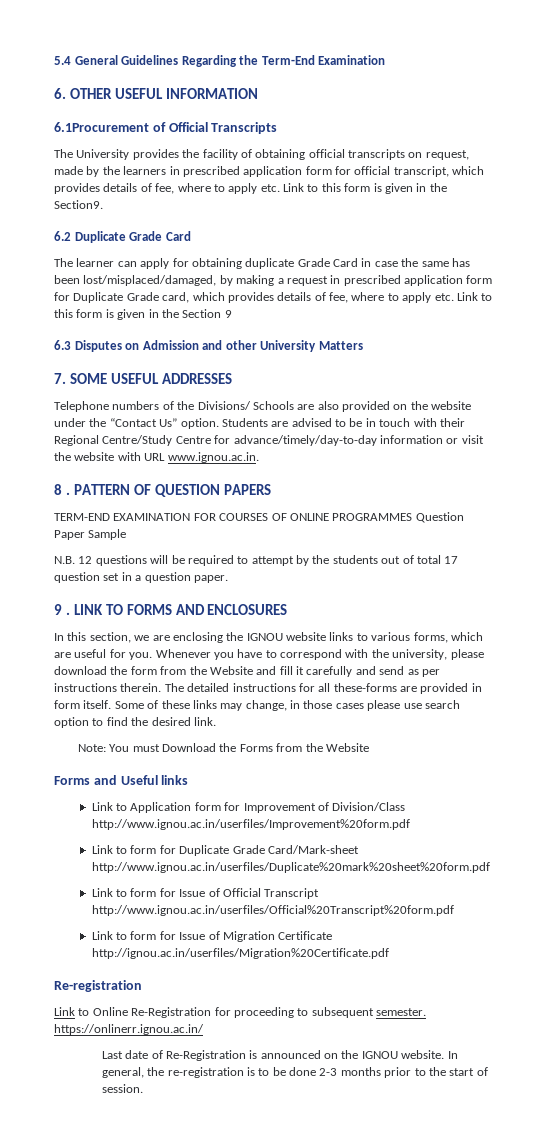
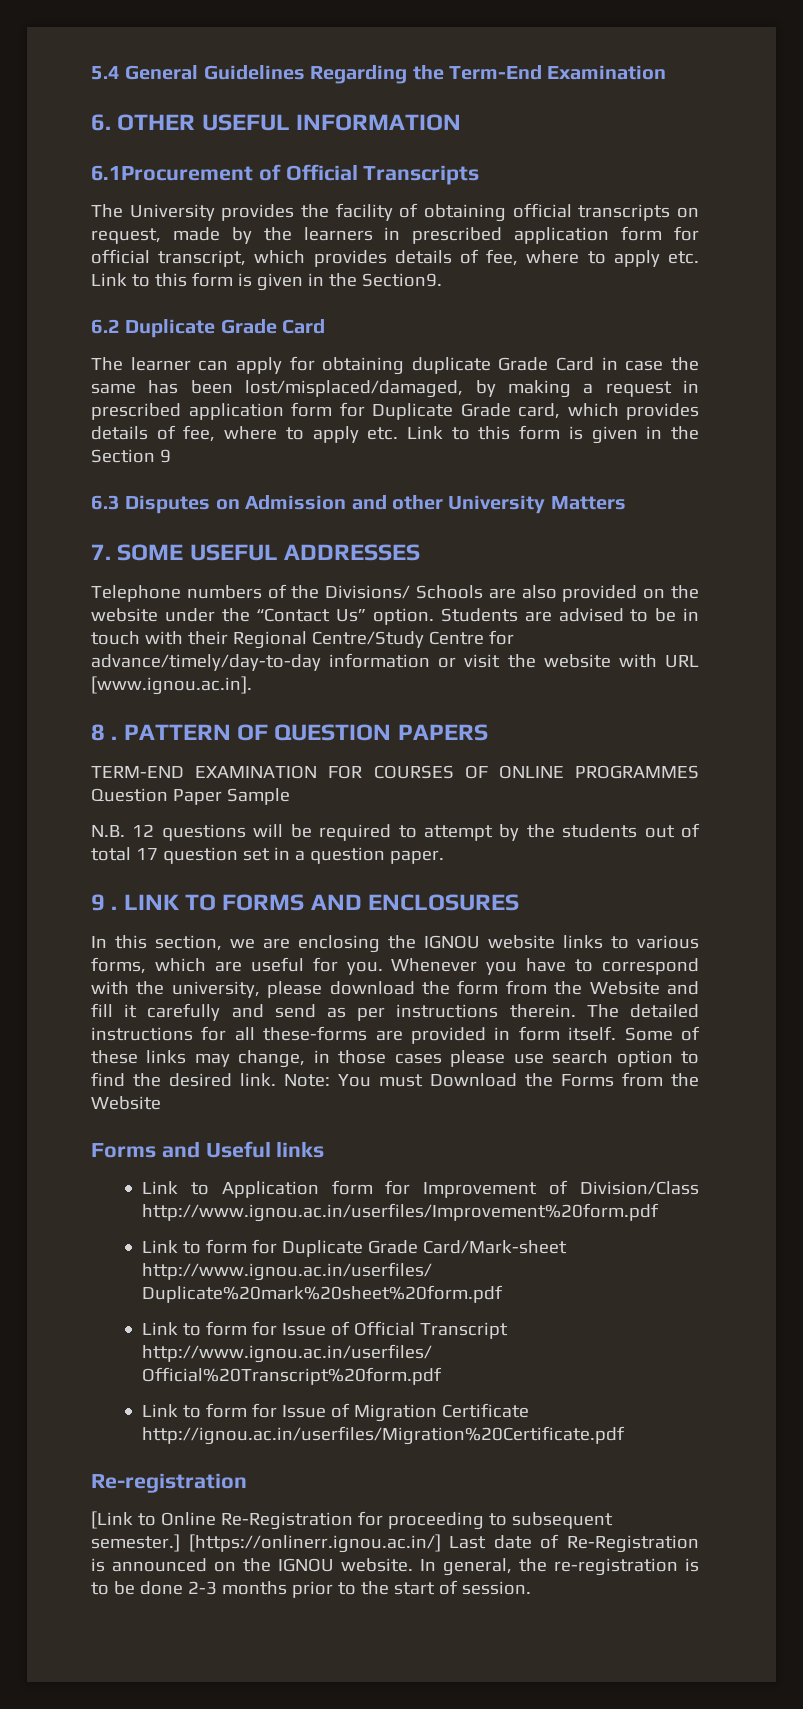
[167,452,259,463] www.ignou.ac.in. -> [91,676,252,695] [www.ignou.ac.in].
(216, 721) // -> (276, 1079) none
[54,1007,75,1016] Link -> [91,1511,133,1529] [Link
[376,1008,426,1016] [54,1024,204,1035] semester. https://onlinerr.ignou.ac.in/ // -> [91,1534,441,1553] semester.] [https://onlinerr.ignou.ac.in/]

